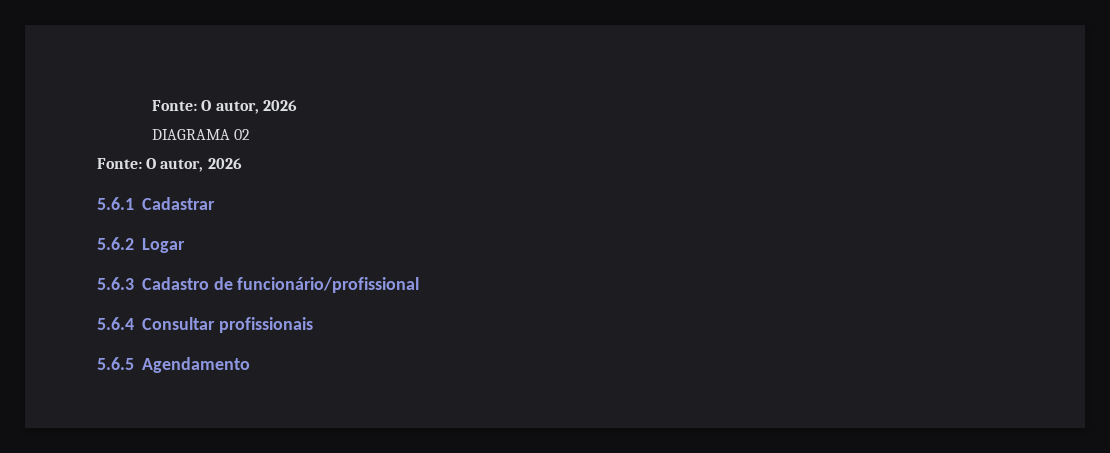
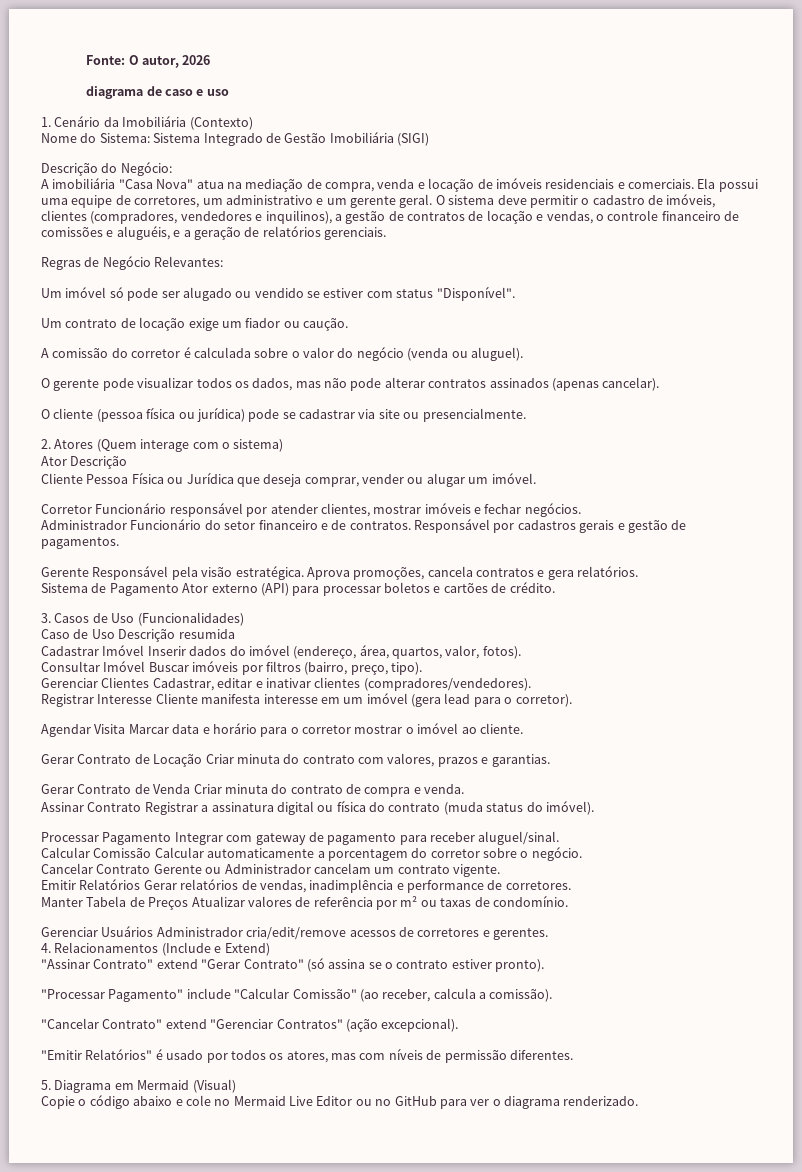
[152,100,297,114] [152,129,251,140] [97,158,242,172] [97,197,215,210] [97,237,185,253] [97,277,420,293] [97,317,313,333] [97,357,250,373] Fonte: O autor, 2026 // DIAGRAMA 02 // Fonte: O autor, 2026 // 5.6.1 Cadastrar // 5.6.2 Logar // 5.6.3 Cadastro de funcionário/profissional // 5.6.4 Consultar profissionais // 5.6.5 Agendamento -> [86,55,211,68] [86,86,229,99] [41,116,253,130] [41,132,429,146] [41,162,172,176] [41,178,758,192] [41,194,716,208] [41,210,739,224] [41,226,386,240] [41,256,224,270] [41,286,515,301] [41,317,348,331] [41,347,523,361] [41,377,660,391] [41,407,526,422] [41,439,284,452] [41,456,128,469] [41,472,536,487] [41,503,581,517] [41,519,687,533] [41,537,119,549] [41,566,639,580] [41,582,555,596] [41,612,244,626] [41,629,235,642] [41,645,521,659] [41,661,422,675] [41,677,531,691] [41,693,572,707] [41,723,523,737] [41,753,550,767] [41,784,465,797] [41,800,594,815] [41,831,560,845] [41,847,582,861] [41,863,500,877] [41,879,571,893] [41,895,568,910] [41,926,548,940] [41,942,270,956] [41,958,545,972] [41,988,553,1002] [41,1018,459,1032] [41,1048,573,1063] [41,1079,236,1093] [41,1095,639,1109] Fonte: O autor, 2026 // diagrama de caso e uso // 1. Cenário da Imobiliária (Contexto) // Nome do Sistema: Sistema Integrado de Gestão Imobiliária (SIGI) // Descrição do Negócio: // A imobiliária "Casa Nova" atua na mediação de compra, venda e locação de imóveis residenciais e comerciais. Ela possui uma equipe de corretores, um administrativo e um gerente geral. O sistema deve permitir o cadastro de imóveis, clientes (compradores, vendedores e inquilinos), a gestão de contratos de locação e vendas, o controle financeiro de comissões e aluguéis, e a geração de relatórios gerenciais. // Regras de Negócio Relevantes: // Um imóvel só pode ser alugado ou vendido se estiver com status "Disponível". // Um contrato de locação exige um fiador ou caução. // A comissão do corretor é calculada sobre o valor do negócio (venda ou aluguel). // O gerente pode visualizar todos os dados, mas não pode alterar contratos assinados (apenas cancelar). // O cliente (pessoa física ou jurídica) pode se cadastrar via site ou presencialmente. // 2. Atores (Quem interage com o sistema) // Ator Descrição // Cliente Pessoa Física ou Jurídica que deseja comprar, vender ou alugar um imóvel. // Corretor Funcionário responsável por atender clientes, mostrar imóveis e fechar negócios. // Administrador Funcionário do setor financeiro e de contratos. Responsável por cadastros gerais e gestão de pagamentos. // Gerente Responsável pela visão estratégica. Aprova promoções, cancela contratos e gera relatórios. // Sistema de Pagamento Ator externo (API) para processar boletos e cartões de crédito. // 3. Casos de Uso (Funcionalidades) // Caso de Uso Descrição resumida // Cadastrar Imóvel Inserir dados do imóvel (endereço, área, quartos, valor, fotos). // Consultar Imóvel Buscar imóveis por filtros (bairro, preço, tipo). // Gerenciar Clientes Cadastrar, editar e inativar clientes (compradores/vendedores). // Registrar Interesse Cliente manifesta interesse em um imóvel (gera lead para o corretor). // Agendar Visita Marcar data e horário para o corretor mostrar o imóvel ao cliente. // Gerar Contrato de Locação Criar minuta do contrato com valores, prazos e garantias. // Gerar Contrato de Venda Criar minuta do contrato de compra e venda. // Assinar Contrato Registrar a assinatura digital ou física do contrato (muda status do imóvel). // Processar Pagamento Integrar com gateway de pagamento para receber aluguel/sinal. // Calcular Comissão Calcular automaticamente a porcentagem do corretor sobre o negócio. // Cancelar Contrato Gerente ou Administrador cancelam um contrato vigente. // Emitir Relatórios Gerar relatórios de vendas, inadimplência e performance de corretores. // Manter Tabela de Preços Atualizar valores de referência por m² ou taxas de condomínio. // Gerenciar Usuários Administrador cria/edit/remove acessos de corretores e gerentes. // 4. Relacionamentos (Include e Extend) // "Assinar Contrato" extend "Gerar Contrato" (só assina se o contrato estiver pronto). // "Processar Pagamento" include "Calcular Comissão" (ao receber, calcula a comissão). // "Cancelar Contrato" extend "Gerenciar Contratos" (ação excepcional). // "Emitir Relatórios" é usado por todos os atores, mas com níveis de permissão diferentes. // 5. Diagrama em Mermaid (Visual) // Copie o código abaixo e cole no Mermaid Live Editor ou no GitHub para ver o diagrama renderizado.

